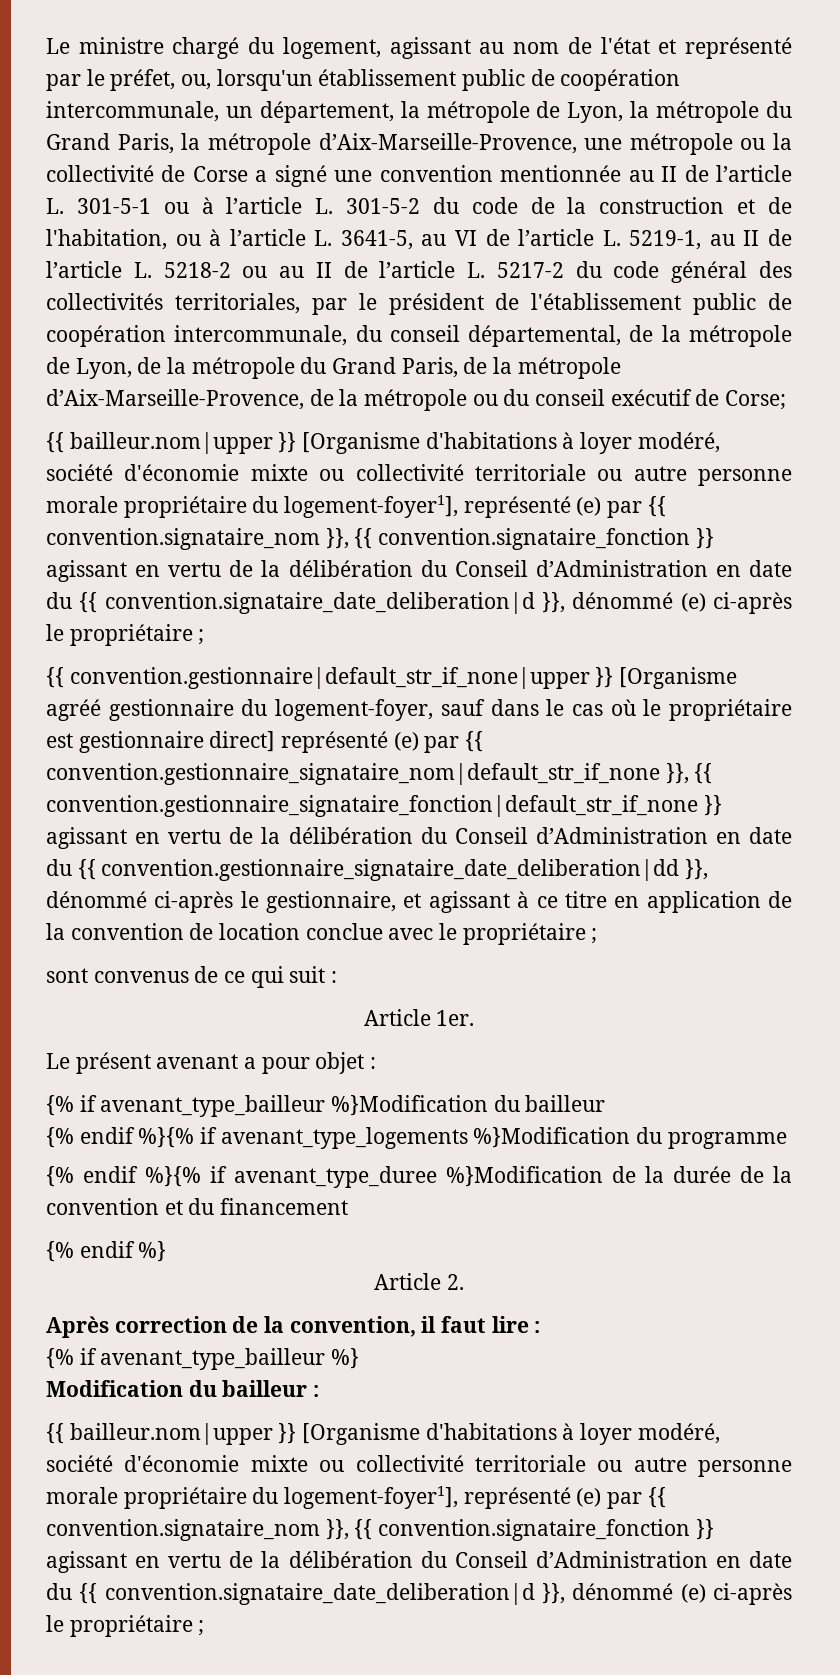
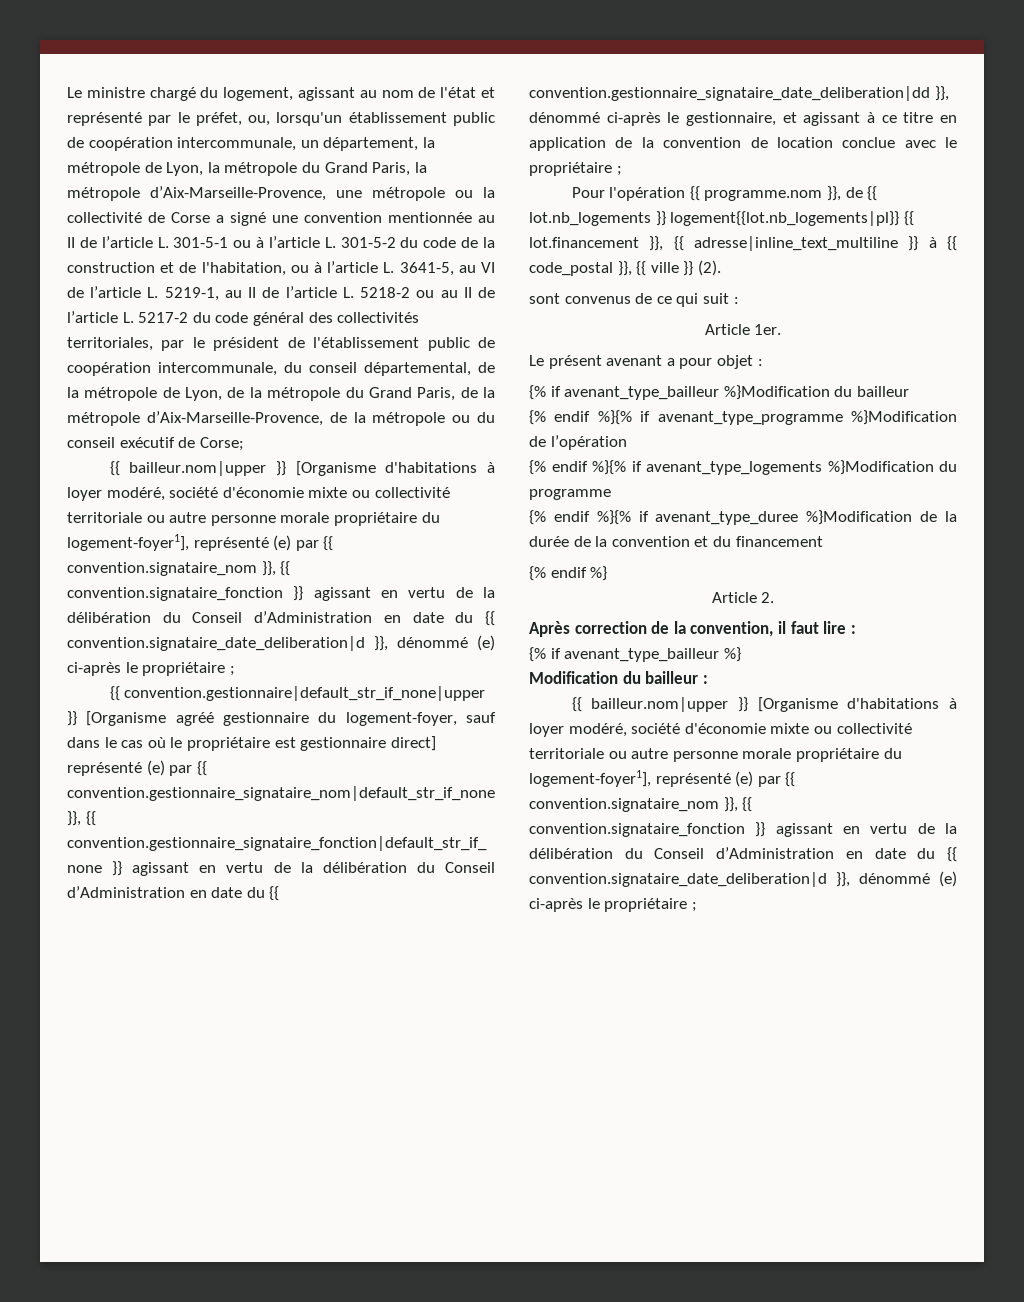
(598, 936) none -> [571,186,878,201] [529,211,914,226] [529,236,957,251] [529,260,721,276] // Pour l'opération {{ programme.nom }}, de {{ lot.nb_logements }} logement{{lot.nb_logements|pl}} {{ lot.financement }}, {{ adresse|inline_text_multiline }} à {{ code_postal }}, {{ ville }} (2).
(606, 1103) none -> [529,410,957,425] [529,435,627,450] // {% endif %}{% if avenant_type_programme %}Modification de l’opération

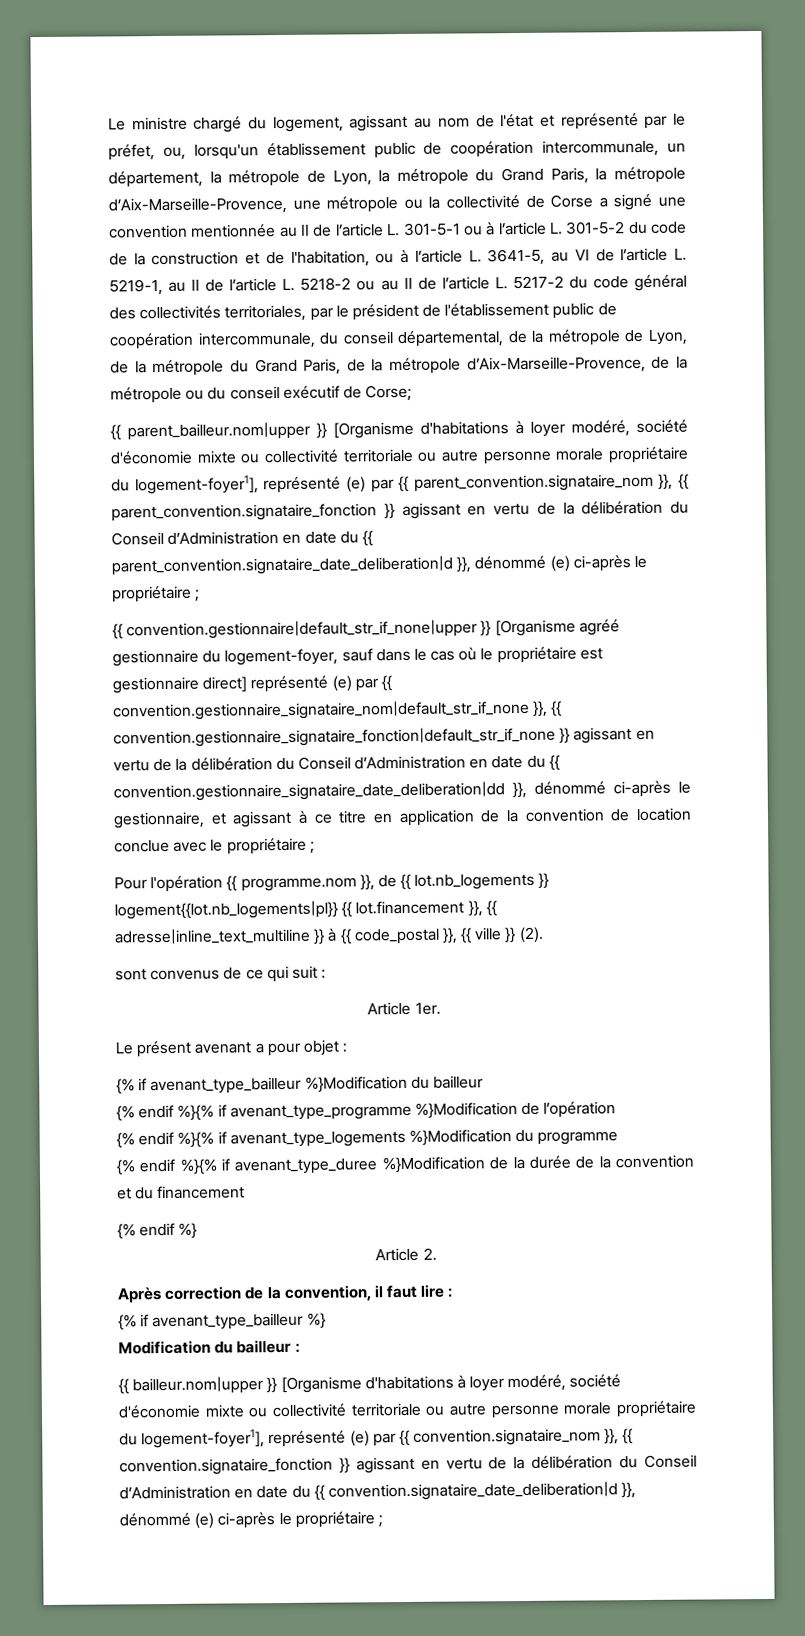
[129,461,267,476] bailleur.nom|upper -> [127,421,311,441] parent_bailleur.nom|upper
[67,561,291,576] [67,587,283,601] convention.signataire_nom }}, {{ convention.signataire_fonction -> [413,473,689,492] [111,503,377,522] parent_convention.signataire_nom }}, {{ parent_convention.signataire_fonction
[67,636,365,651] convention.signataire_date_deliberation|d -> [111,555,453,576] parent_convention.signataire_date_deliberation|d

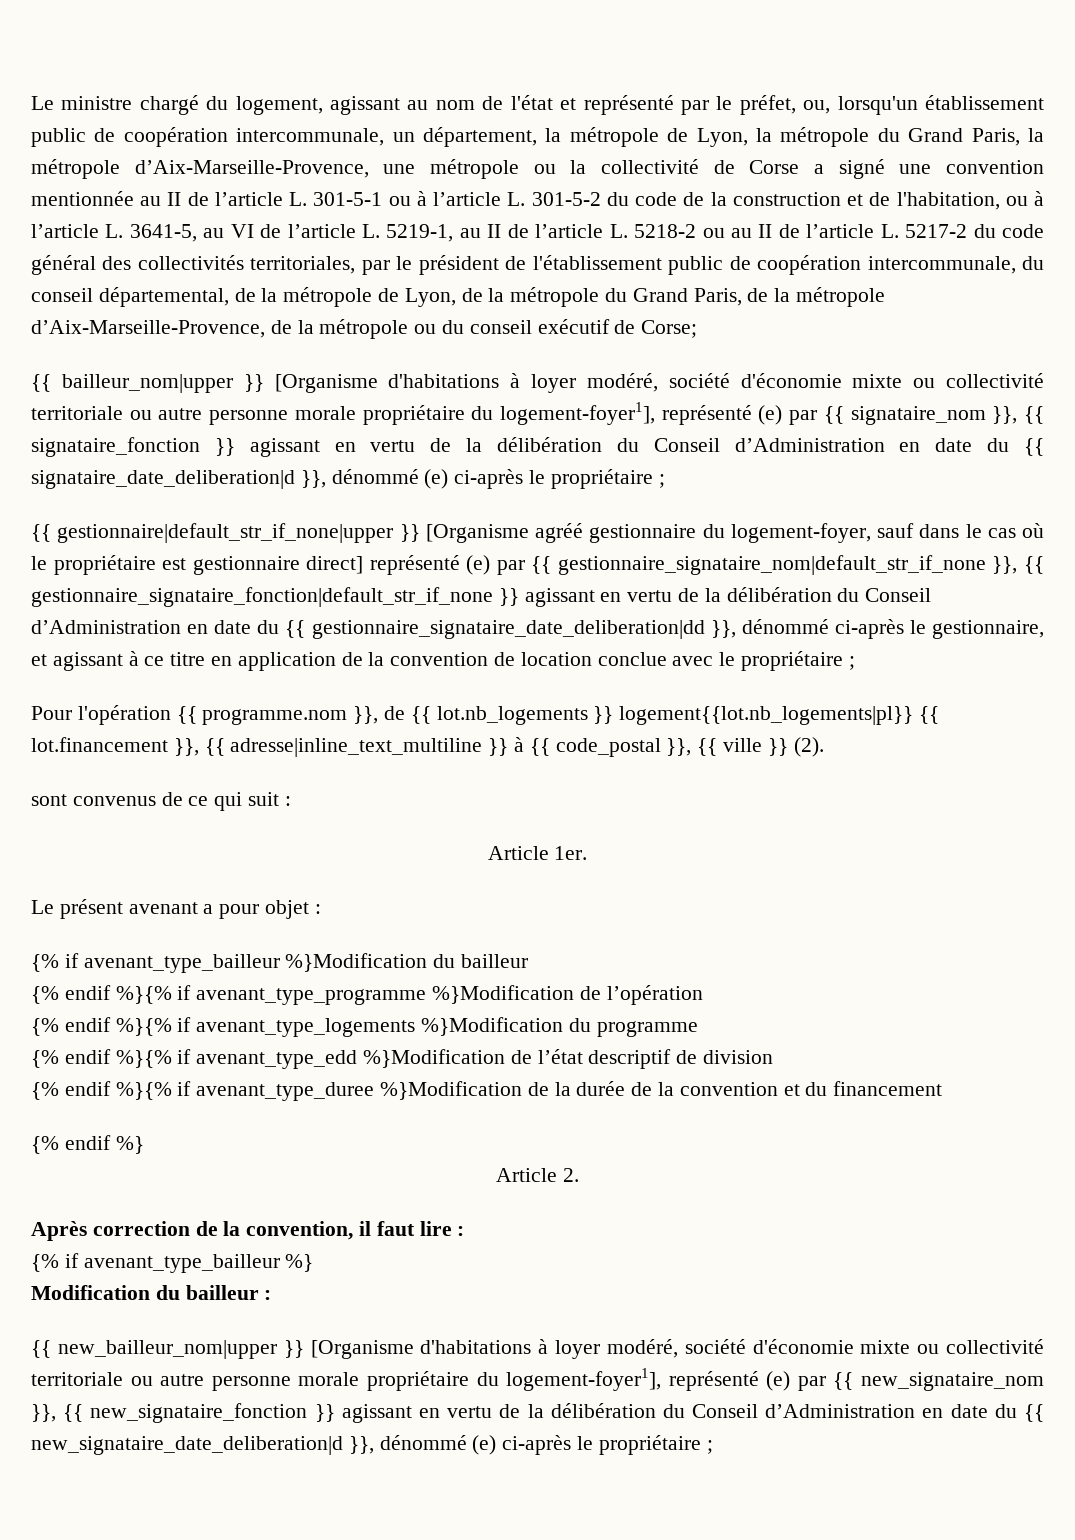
[127,421,311,441] parent_bailleur.nom|upper -> [61,374,233,393] bailleur_nom|upper
[413,473,689,492] [111,503,377,522] parent_convention.signataire_nom }}, {{ parent_convention.signataire_fonction -> [850,406,1044,425] [31,437,200,457] signataire_nom }}, {{ signataire_fonction
[111,555,453,576] parent_convention.signataire_date_deliberation|d -> [31,470,295,489] signataire_date_deliberation|d
[126,619,479,640] convention.gestionnaire|default_str_if_none|upper -> [57,523,394,543] gestionnaire|default_str_if_none|upper
[113,699,563,721] [113,726,556,748] convention.gestionnaire_signataire_nom|default_str_if_none }}, {{ convention.gestionnaire_signataire_fonction|default_str_if_none -> [557,555,1044,575] [31,587,493,607] gestionnaire_signataire_nom|default_str_if_none }}, {{ gestionnaire_signataire_fonction|default_str_if_none
[113,781,505,802] convention.gestionnaire_signataire_date_deliberation|dd -> [311,620,705,639] gestionnaire_signataire_date_deliberation|dd
(619, 1138) none -> [31,1049,774,1069] // {% endif %}{% if avenant_type_edd %}Modification de l’état descriptif de division
[132,1376,265,1395] bailleur.nom|upper -> [57,1340,277,1359] new_bailleur_nom|upper
[413,1428,634,1446] [119,1457,333,1476] convention.signataire_nom }}, {{ convention.signataire_fonction -> [861,1372,1044,1391] [31,1403,308,1423] new_signataire_nom }}, {{ new_signataire_fonction
[327,1481,618,1501] convention.signataire_date_deliberation|d -> [31,1436,343,1455] new_signataire_date_deliberation|d

